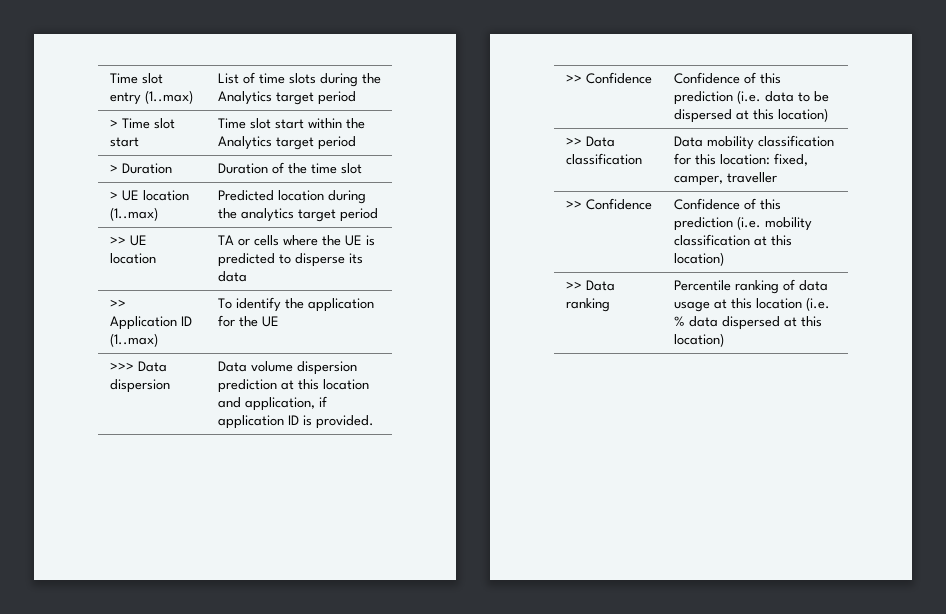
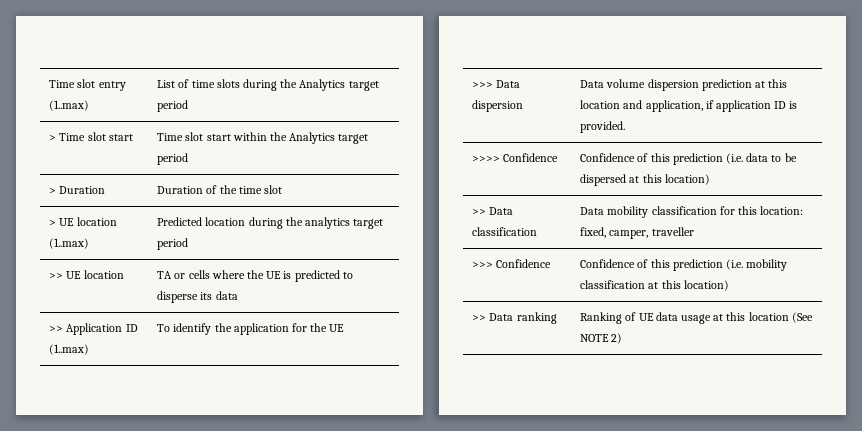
[565,74,582,83] >> -> [472,156,501,162] >>>>
[565,200,582,209] >> -> [472,262,494,268] >>>
[673,279,795,294] Percentile ranking of -> [580,312,654,324] Ranking of UE
[805,297,830,311] [673,316,822,330] [673,333,724,347] (i.e. % data dispersed at this location) -> [791,312,813,323] [580,333,623,344] (See NOTE 2)

